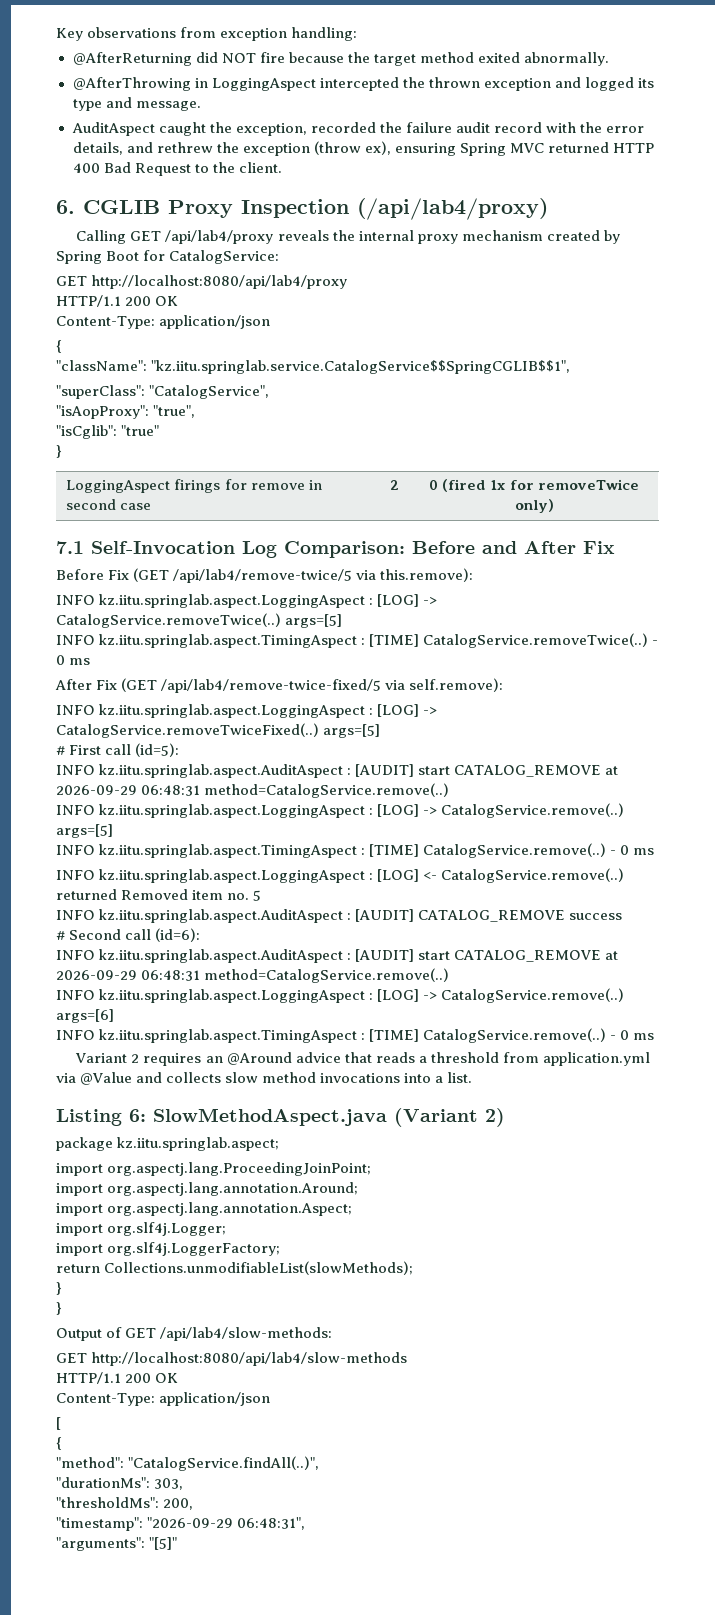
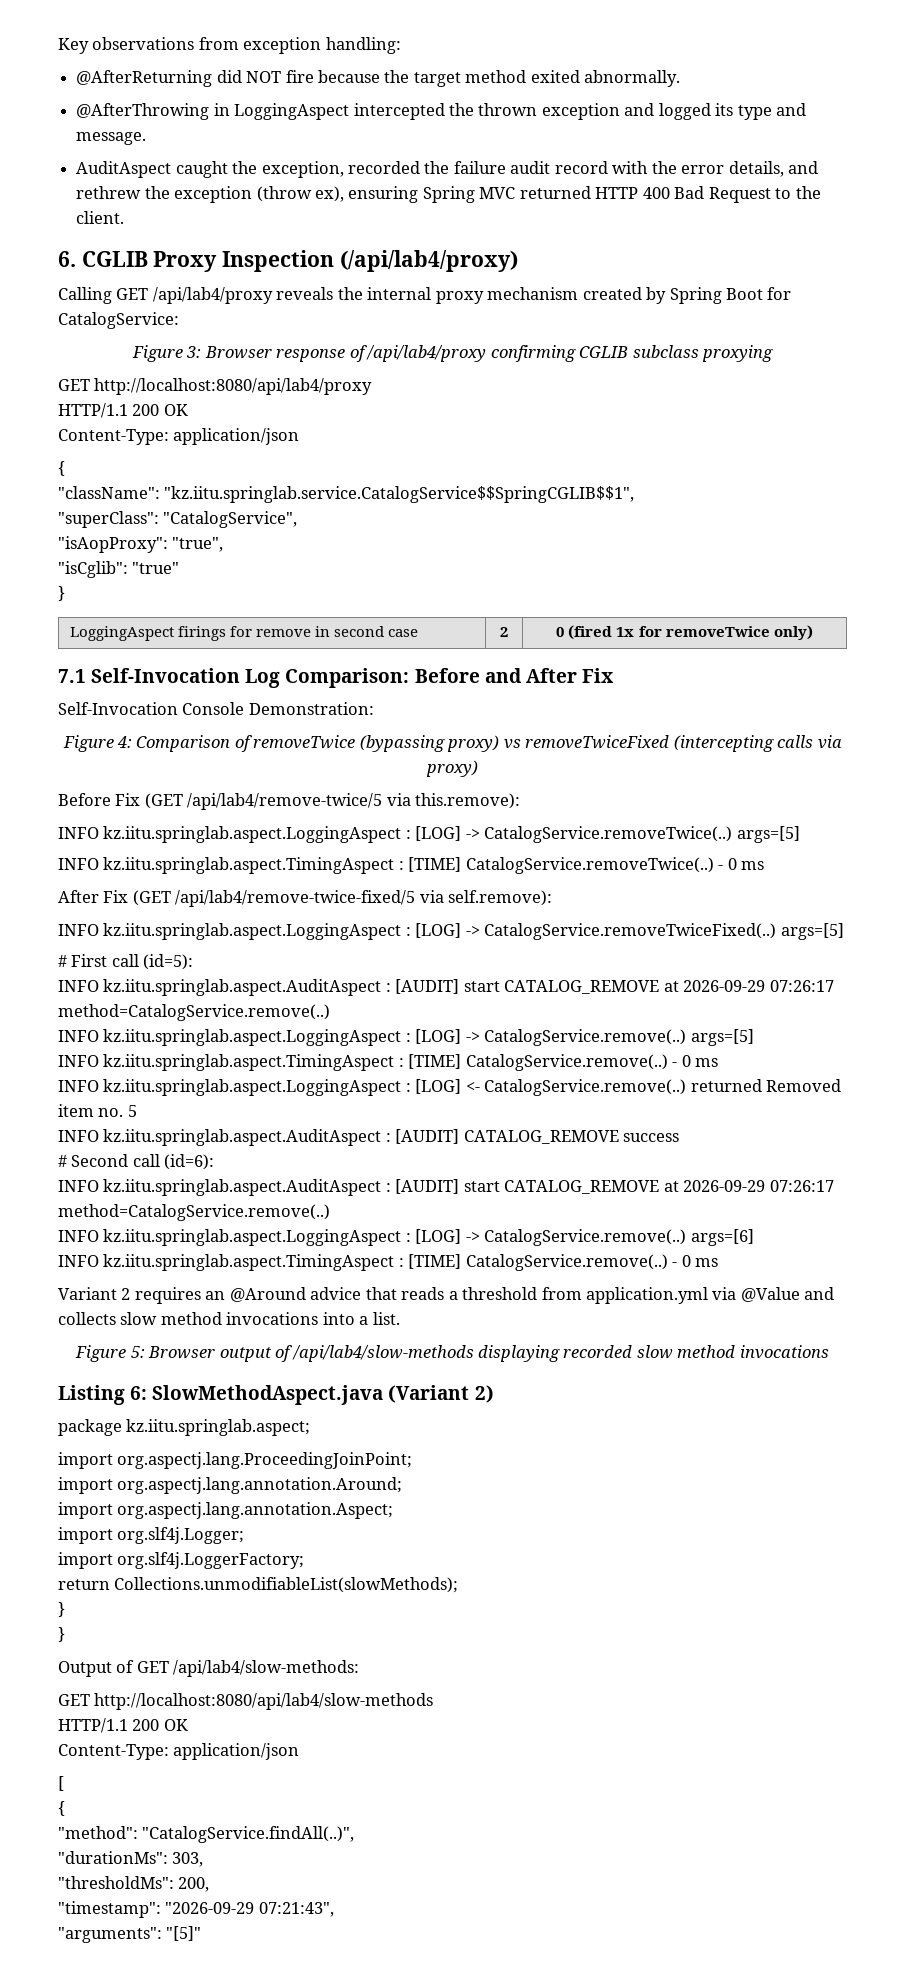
(280, 257) none -> [131,345,774,362] // Figure 3: Browser response of /api/lab4/proxy confirming CGLIB subclass proxying
(615, 547) none -> [58,702,374,715] [62,735,842,752] [426,760,478,777] // Self-Invocation Console Demonstration: // Figure 4: Comparison of removeTwice (bypassing proxy) vs removeTwiceFixed (intercepting calls via proxy)
[141,785,201,796] 06:48:31 -> [769,980,834,992] 07:26:17
[141,970,201,981] 06:48:31 -> [769,1180,834,1192] 07:26:17
(473, 1077) none -> [75,1345,829,1362] // Figure 5: Browser output of /api/lab4/slow-methods displaying recorded slow method invocations
[237,1517,306,1530] 06:48:31", -> [258,1902,334,1917] 07:21:43",

